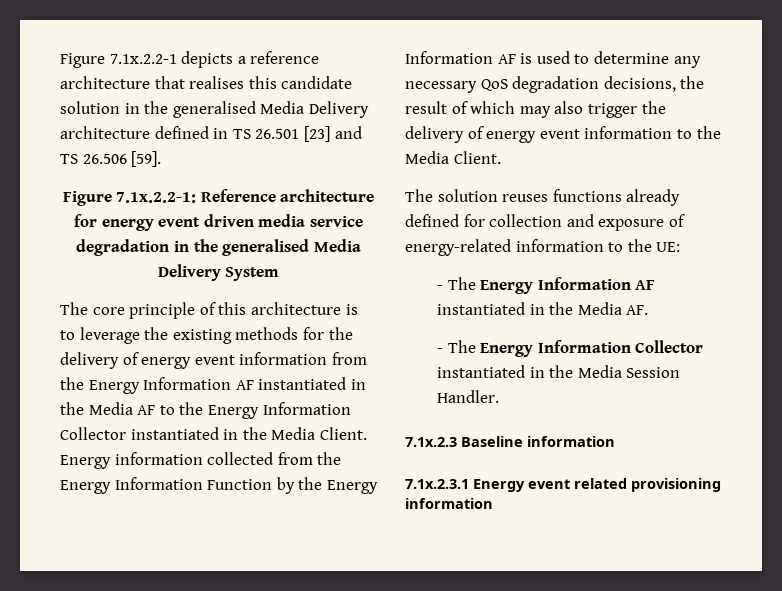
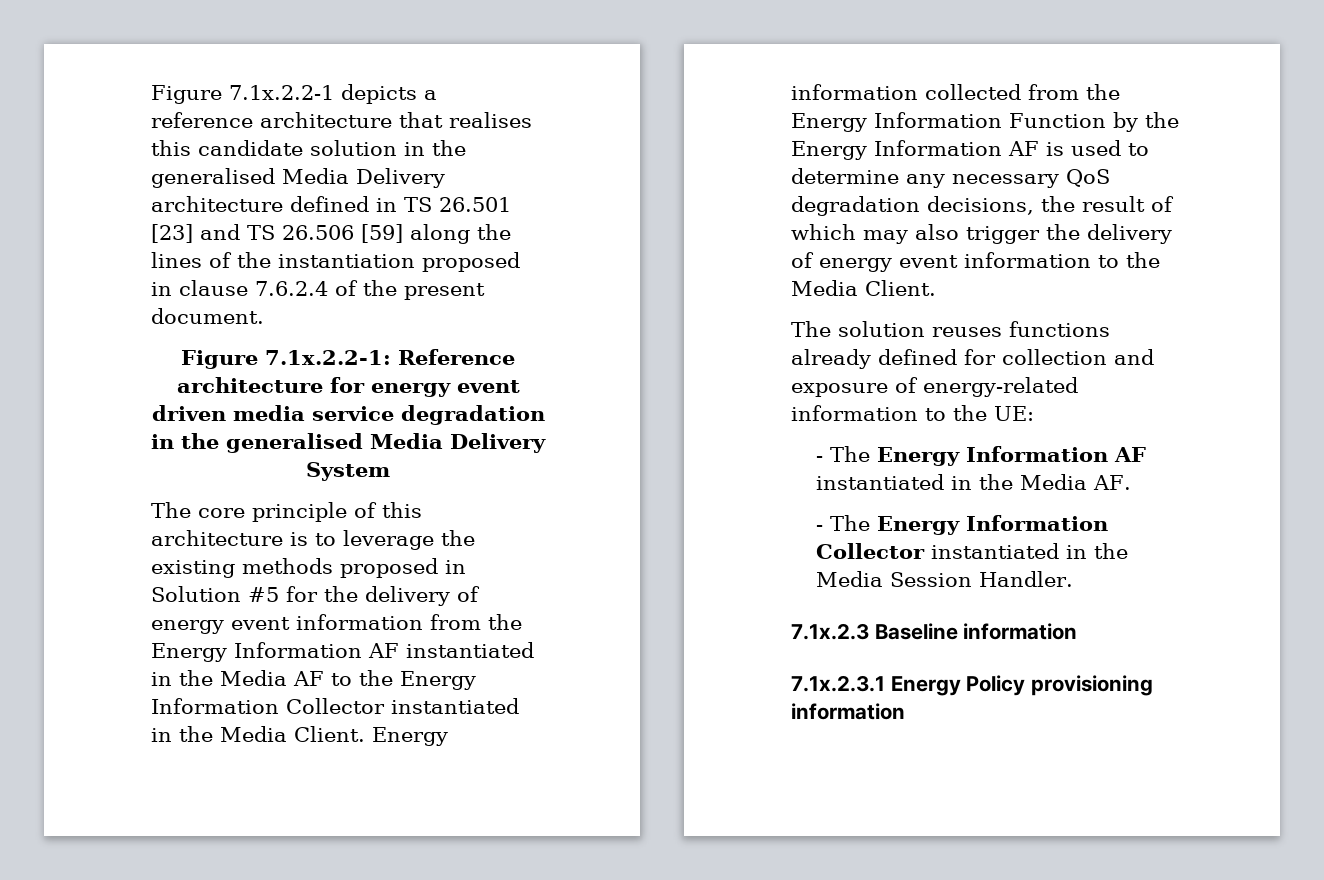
[131,151,162,167] [59]. -> [361,224,511,244] [151,252,520,272] [151,280,485,300] [151,308,264,324] [59] along the lines of the instantiation proposed in clause 7.6.2.4 of the present document.
(299, 333) none -> [340,558,466,578] [151,586,279,602] proposed in Solution #5
[528,478,627,489] event related -> [966,675,1026,696] Policy

